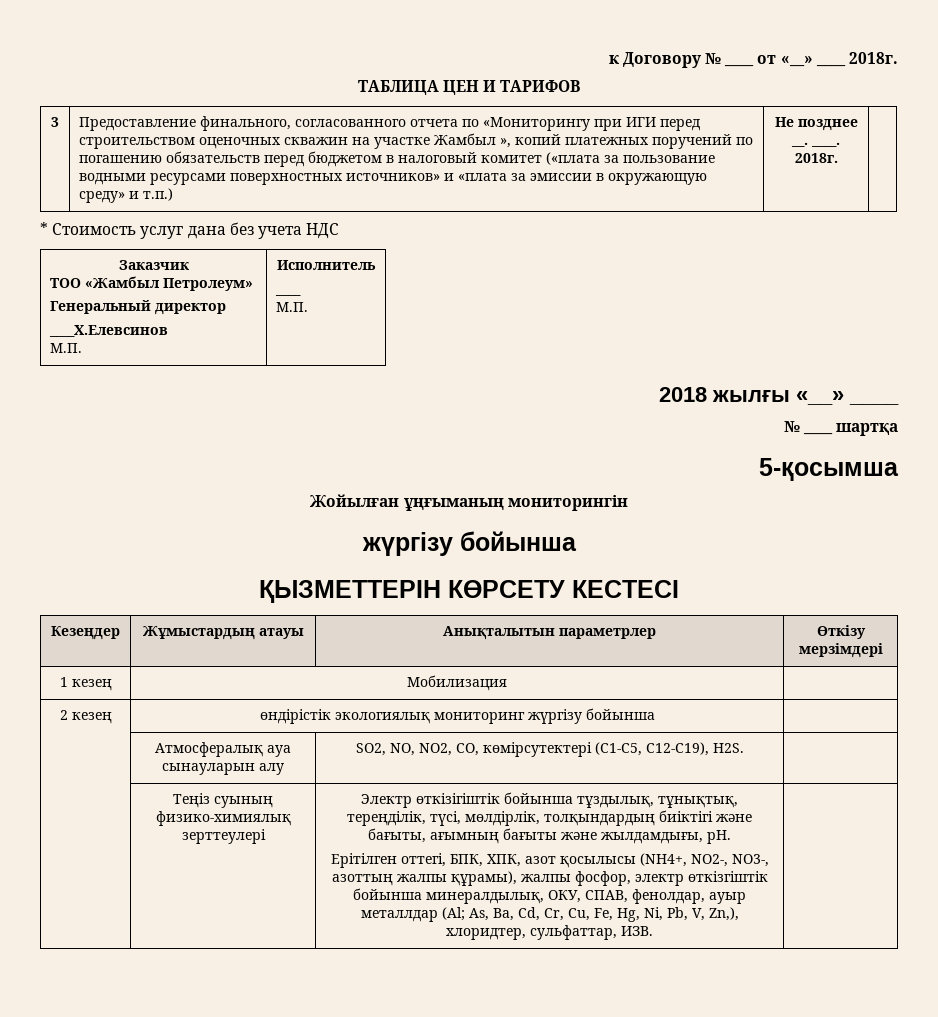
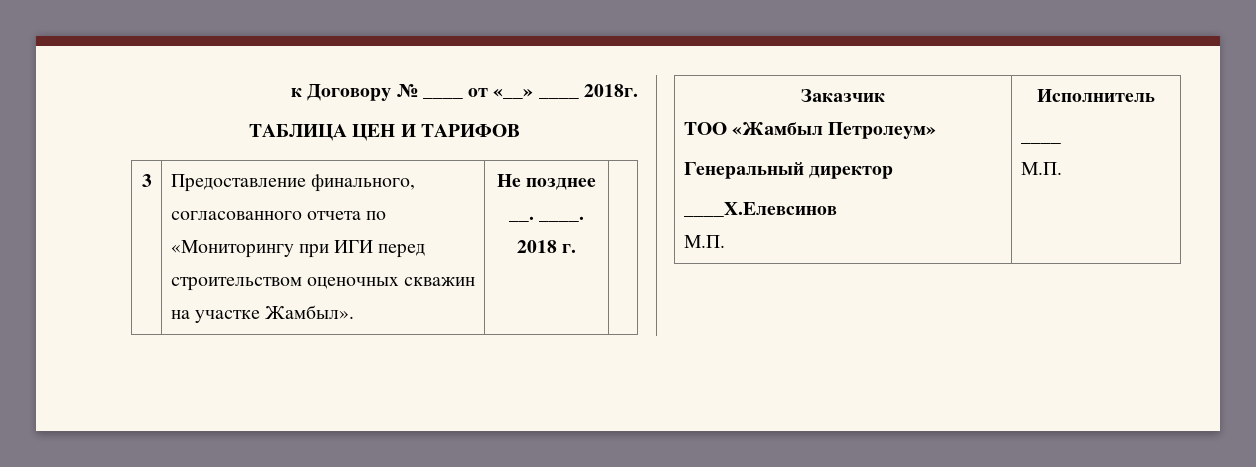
[434,133,754,149] [79,151,716,167] [79,173,708,185] [79,188,174,203] [774,117,858,131] [791,142,840,147] [794,153,838,163] [40,222,340,239] Жамбыл », копий платежных поручений по погашению обязательств перед бюджетом в налоговый комитет («плата за пользование водными ресурсами поверхностных источников» и «плата за эмиссии в окружающую среду» и т.п.) | Не позднее __. ____. 2018г. | // * Стоимость услуг дана без учета НДС -> [265,305,355,319] [496,174,597,190] [508,216,585,222] [516,240,577,253] Жамбыл». | Не позднее __. ____. 2018 г. |
[659,387,899,405] [783,421,800,432] [802,423,898,436] [759,458,899,481] [310,494,628,511] [361,531,577,556] [259,580,679,603] [51,626,120,640] [142,626,304,640] [443,626,656,640] [816,625,866,639] [798,643,883,658] [59,677,112,691] [407,675,507,691] [59,710,112,724] [259,708,655,724] [155,742,291,757] [162,763,284,775] [355,742,744,757] [173,793,273,808] [155,811,291,826] [181,829,266,844] [361,792,738,808] [347,810,752,826] [368,828,731,844] [330,853,769,868] [331,871,768,886] [353,888,746,904] [360,907,739,922] [446,925,653,940] // 2018 жылғы «__» ____ // № ____ шартқа // 5-қосымша // Жойылған ұңғыманың мониторингін // жүргізу бойынша // ҚЫЗМЕТТЕРІН КӨРСЕТУ КЕСТЕСІ // Кезеңдер | Жұмыстардың атауы | Анықталытын параметрлер | Өткізу мерзімдері // 1 кезең | Мобилизация | // 2 кезең | өндірістік экологиялық мониторинг жүргізу бойынша | // | Атмосфералық ауа сынауларын алу | SO2, NO, NO2, CO, көмірсутектері (С1-С5, С12-С19), H2S. | // | Теңіз суының физико-химиялық зерттеулері | Электр өткізігіштік бойынша тұздылық, тұнықтық, тереңділік, түсі, мөлдірлік, толқындардың биіктігі және бағыты, ағымның бағыты және жылдамдығы, рН. // Ерітілген оттегі, БПК, ХПК, азот қосылысы (NH4+, NO2-, NO3-, азоттың жалпы құрамы), жалпы фосфор, электр өткізгіштік бойынша минералдылық, ОКУ, СПАВ, фенолдар, ауыр металлдар (Al; As, Ba, Cd, Cr, Cu, Fe, Hg, Ni, Pb, V, Zn,), хлоридтер, сульфаттар, ИЗВ. | -> (1062, 168) none

